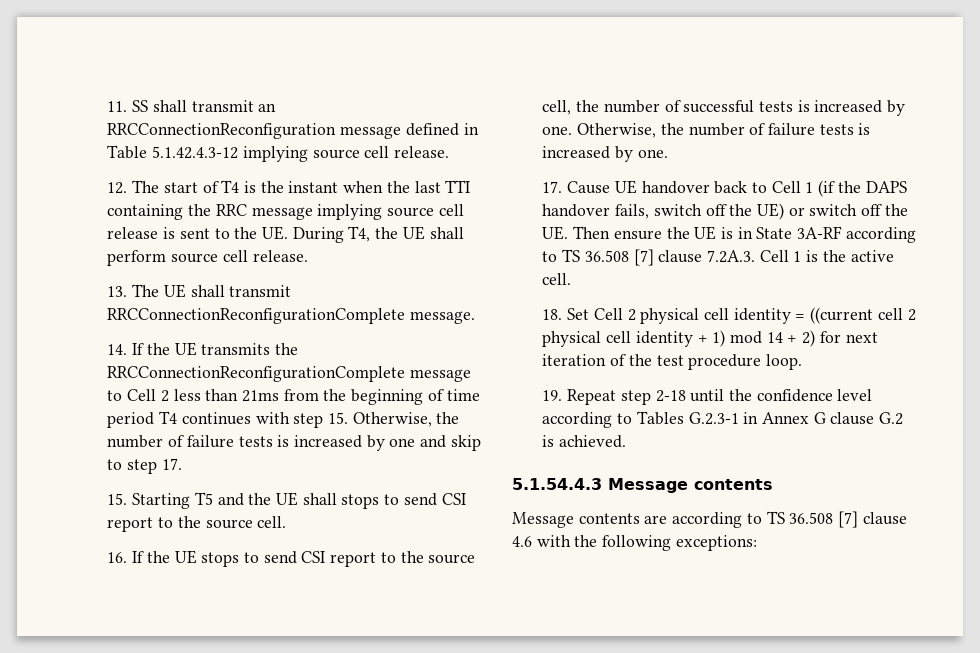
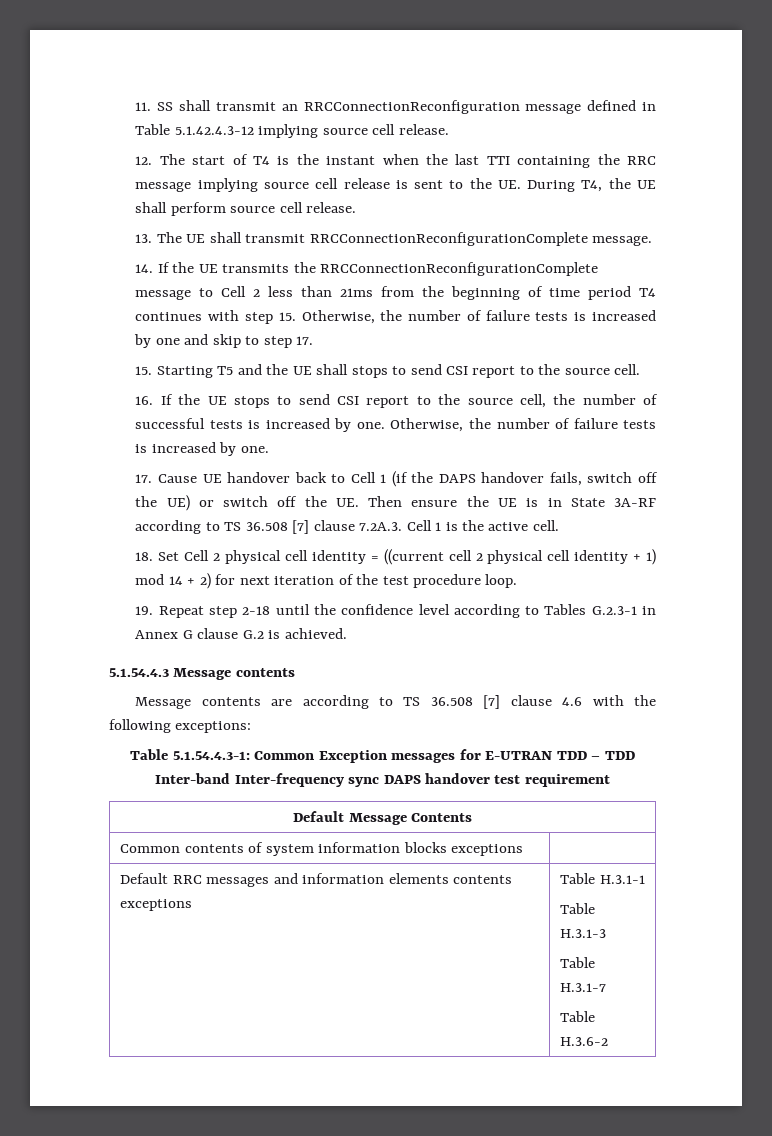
(757, 543) none -> [130,749,635,763] [155,773,610,787] [293,811,472,825] [120,842,523,856] [120,873,512,887] [120,899,193,911] [560,873,645,884] [560,903,596,914] [560,929,607,938] [560,957,596,968] [560,983,607,992] [560,1011,596,1022] [560,1037,609,1046] // Table 5.1.54.4.3-1: Common Exception messages for E-UTRAN TDD – TDD Inter-band Inter-frequency sync DAPS handover test requirement // Default Message Contents // Common contents of system information blocks exceptions | // Default RRC messages and information elements contents exceptions | Table H.3.1-1 // Table H.3.1-3 // Table H.3.1-7 // Table H.3.6-2

